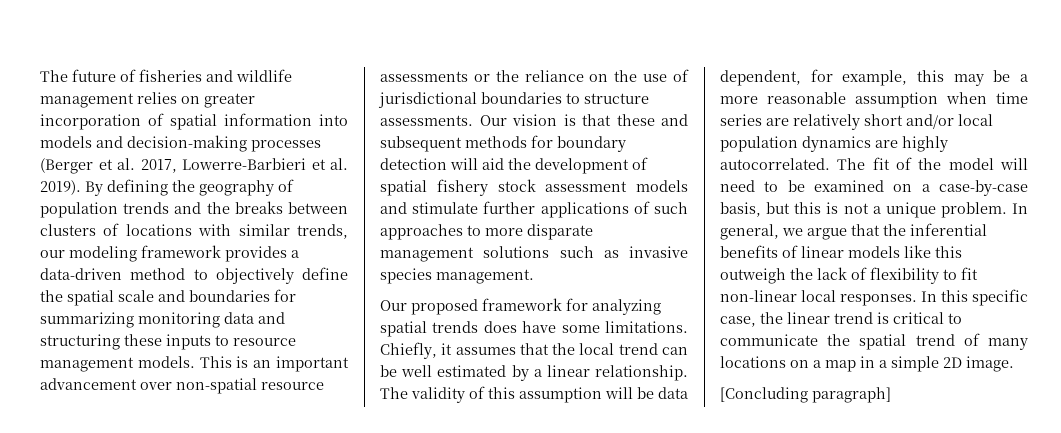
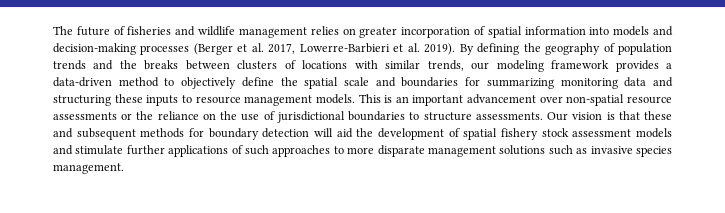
[380,298,661,315] [380,321,688,337] [380,342,688,359] [380,365,688,381] [380,386,688,403] [720,69,1028,86] [720,92,1028,108] [720,114,993,130] [720,136,948,152] [720,157,1028,170] [720,180,1028,196] [720,202,1028,218] [720,223,987,240] [720,245,962,258] [720,267,978,284] [720,289,1028,306] [720,312,962,327] [720,333,1028,350] [720,356,1014,372] [720,387,891,403] // Our proposed framework for analyzing spatial trends does have some limitations. Chiefly, it assumes that the local trend can be well estimated by a linear relationship. The validity of this assumption will be data dependent, for example, this may be a more reasonable assumption when time series are relatively short and/or local population dynamics are highly autocorrelated. The fit of the model will need to be examined on a case-by-case basis, but this is not a unique problem. In general, we argue that the inferential benefits of linear models like this outweigh the lack of flexibility to fit non-linear local responses. In this specific case, the linear trend is critical to communicate the spatial trend of many locations on a map in a simple 2D image. // [Concluding paragraph] -> (124, 168) none

